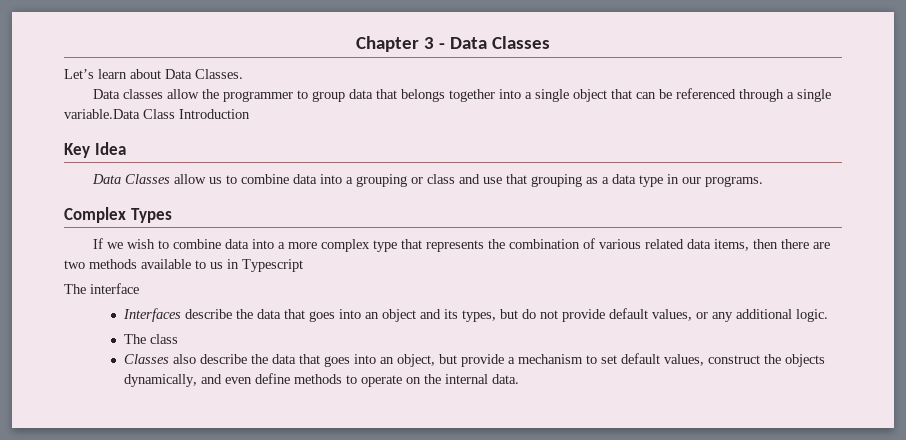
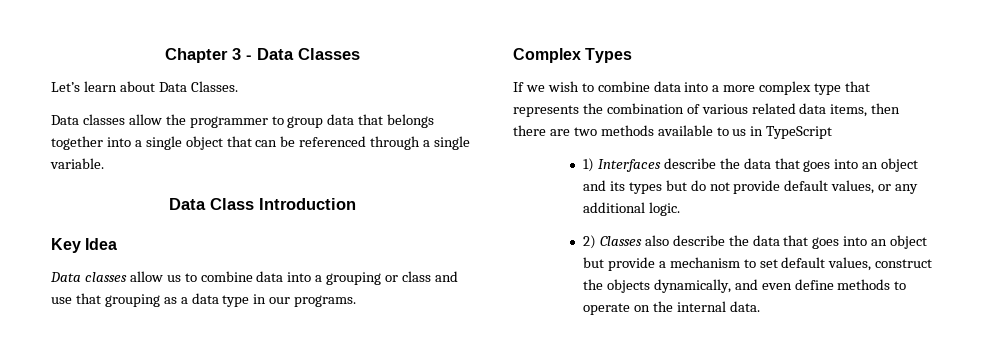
[64,109,140,119] variable.Data -> [50,158,104,169] [169,198,206,210] variable. // Data
[124,174,170,184] Classes -> [84,272,127,282] classes
[242,259,303,272] [64,283,139,294] Typescript // The interface // -> [766,126,833,139] [582,158,594,172] TypeScript // 1)
[462,310,497,322] types, -> [628,182,662,194] types
[124,334,179,344] The class // -> [582,235,596,249] 2)
[397,354,436,367] object, -> [890,235,928,249] object

